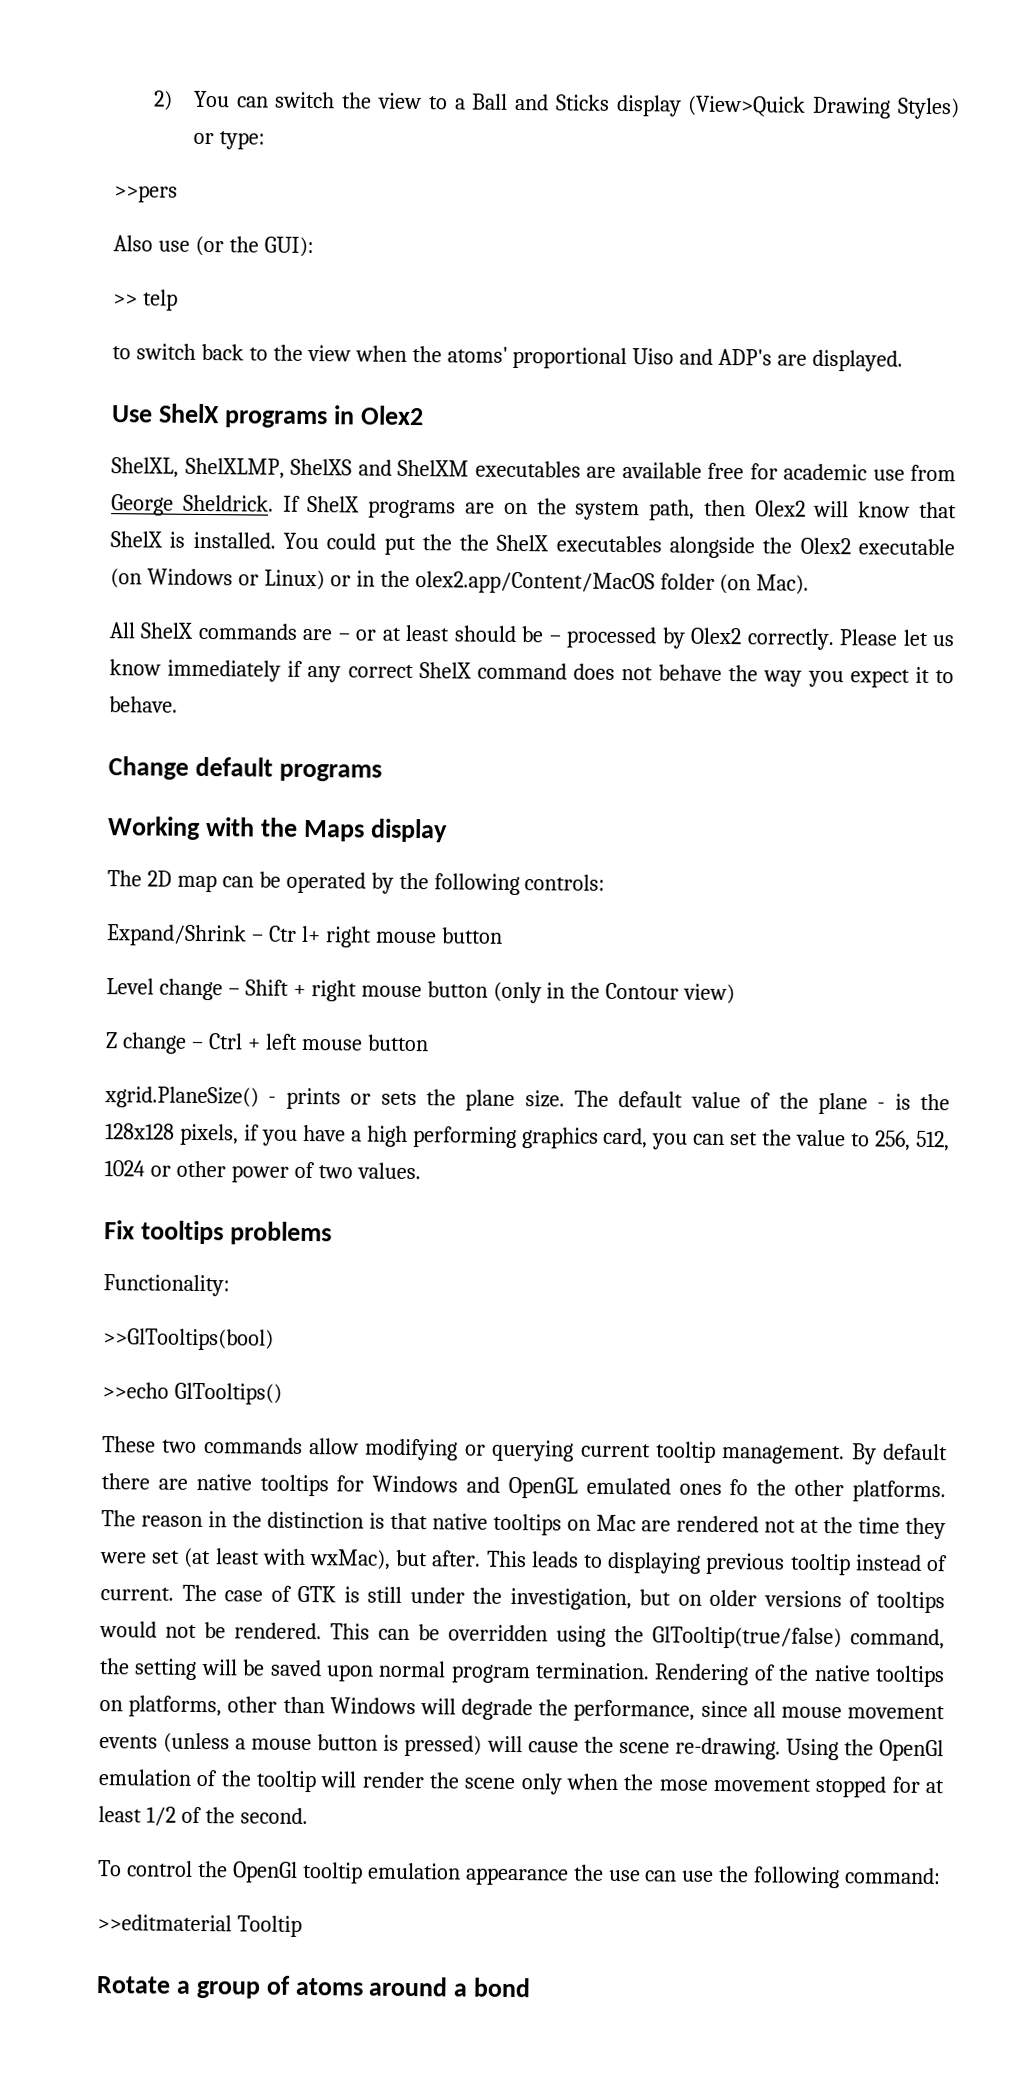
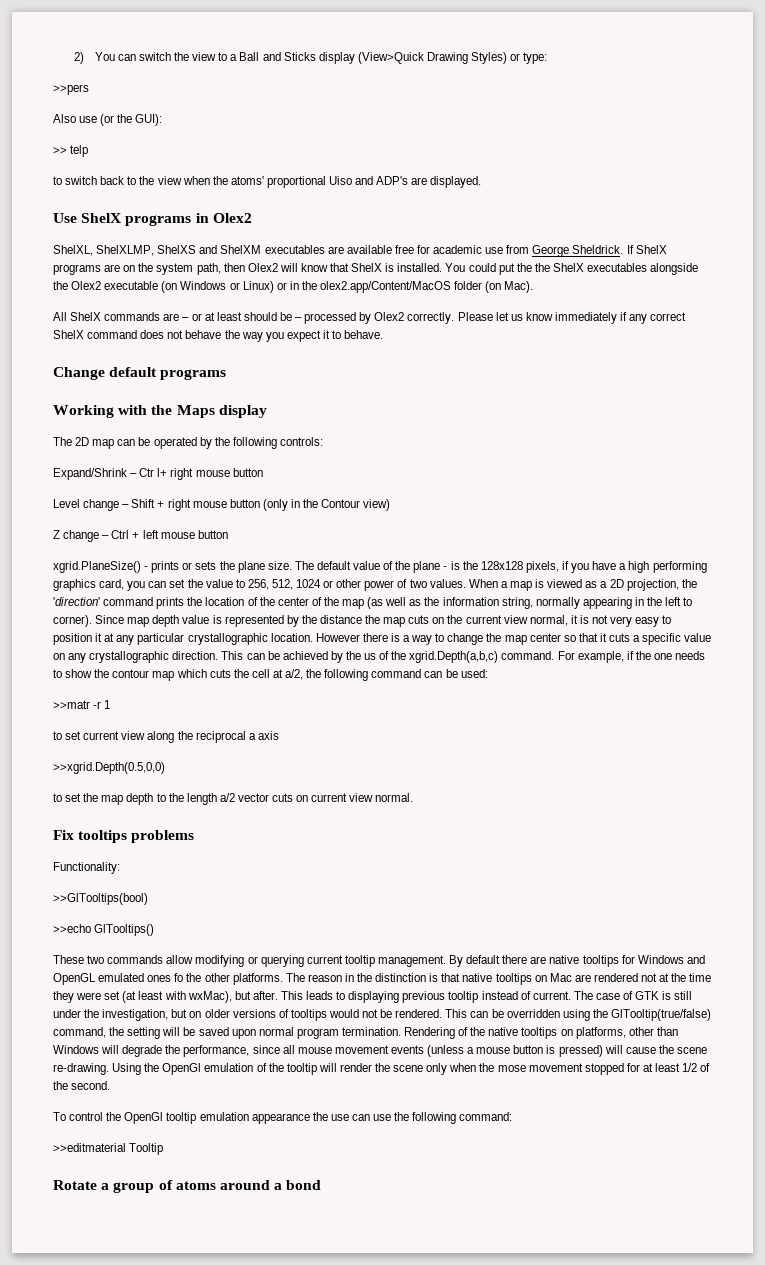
(421, 1171) none -> [468,579,697,591] [53,597,693,609] [53,615,672,627] [53,633,712,645] [53,651,706,663] [53,669,488,681] [53,700,111,709] [53,731,279,743] [53,762,165,774] [53,793,414,805] When a map is viewed as a 2D projection, the 'direction' command prints the location of the center of the map (as well as the information string, normally appearing in the left to corner). Since map depth value is represented by the distance the map cuts on the current view normal, it is not very easy to position it at any particular crystallographic location. However there is a way to change the map center so that it cuts a specific value on any crystallographic direction. This can be achieved by the us of the xgrid.Depth(a,b,c) command. For example, if the one needs to show the contour map which cuts the cell at a/2, the following command can be used: // >>matr -r 1 // to set current view along the reciprocal a axis // >>xgrid.Depth(0.5,0,0) // to set the map depth to the length a/2 vector cuts on current view normal.

